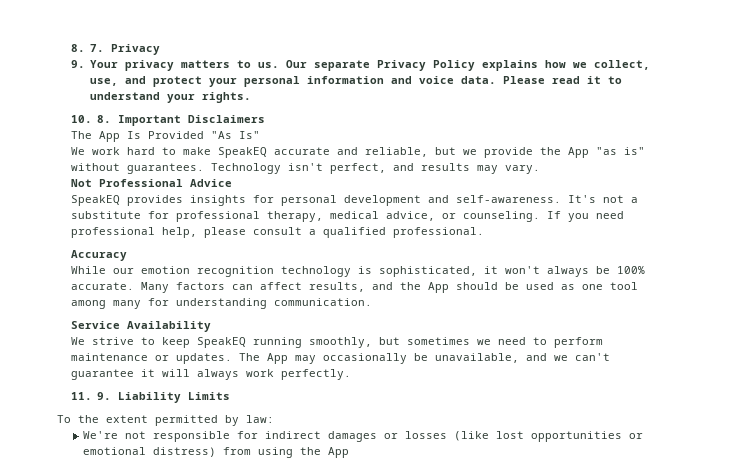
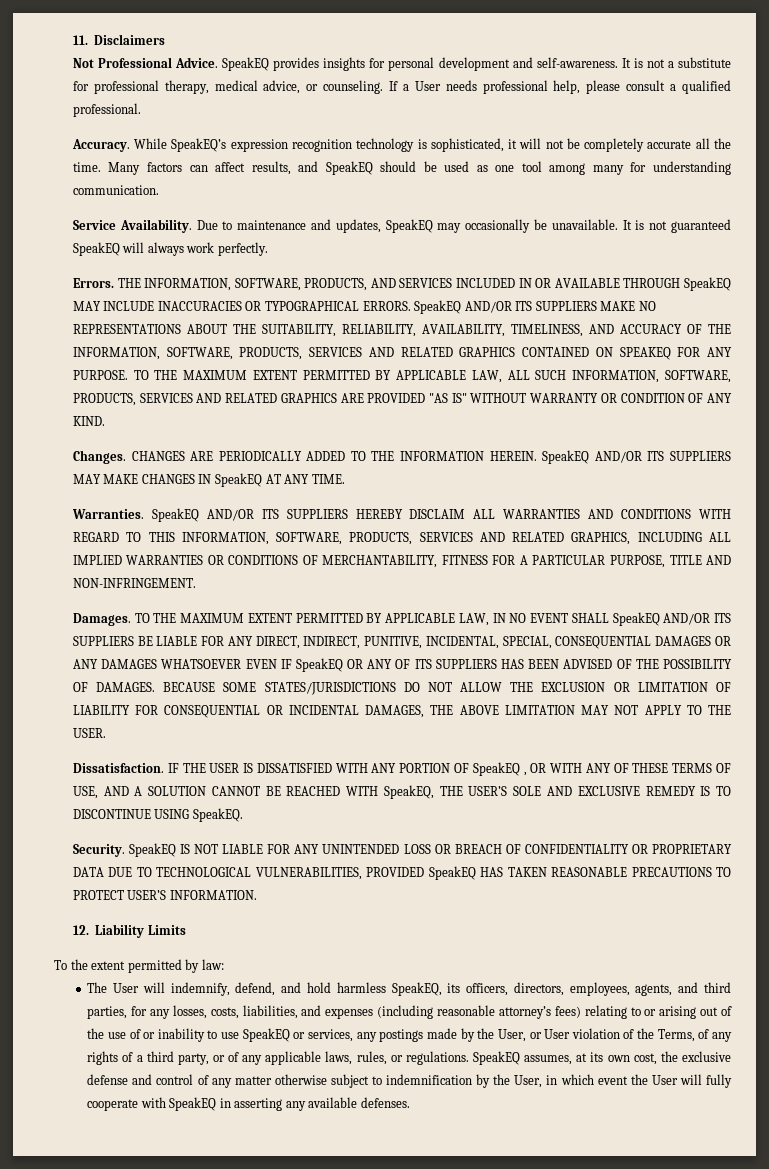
[70,44,161,55] [70,60,651,71] [90,76,623,87] [90,92,252,103] [70,115,266,126] [70,131,260,142] [70,147,645,158] [70,163,540,174] 8. 7. Privacy // 9. Your privacy matters to us. Our separate Privacy Policy explains how we collect, use, and protect your personal information and voice data. Please read it to understand your rights. // 10. 8. Important Disclaimers // The App Is Provided "As Is" // We work hard to make SpeakEQ accurate and reliable, but we provide the App "as is" without guarantees. Technology isn't perfect, and results may vary. -> [72,34,166,45] 11. Disclaimers
[189,179,232,187] Advice // -> [175,57,219,68] Advice.
[567,195,596,203] It's -> [621,58,643,68] It is
[567,211,624,222] you need -> [402,80,477,91] a User needs
[70,250,127,261] [70,266,190,274] Accuracy // While our emotion -> [71,138,288,152] Accuracy. While SpeakEQ’s expression
[504,266,645,277] [70,282,134,290] won't always be 100% accurate. -> [519,138,732,152] [72,162,101,172] will not be completely accurate all the time.
[399,282,449,293] the App -> [325,161,373,175] SpeakEQ
[126,321,211,332] [70,337,603,348] [70,353,610,364] [70,369,351,380] [70,392,112,400] Availability // We strive to keep SpeakEQ running smoothly, but sometimes we need to perform maintenance or updates. The App may occasionally be unavailable, and we can't guarantee it will always work perfectly. // 11. 9. -> [119,219,731,233] [72,242,268,256] [72,277,731,291] [72,300,656,314] [72,324,732,337] [72,347,733,360] [72,370,732,383] [72,393,733,406] [72,416,105,426] [72,450,731,464] [72,473,345,487] [71,508,731,522] [72,532,731,545] [72,555,732,568] [72,578,196,588] [72,612,731,626] [72,636,732,649] [72,658,733,672] [72,682,731,695] [72,705,732,718] [72,728,106,738] [72,762,732,776] [72,785,731,799] [72,808,243,822] [72,843,733,857] [72,866,732,880] [72,890,257,900] [72,925,89,935] Availability. Due to maintenance and updates, SpeakEQ may occasionally be unavailable. It is not guaranteed SpeakEQ will always work perfectly. // Errors. THE INFORMATION, SOFTWARE, PRODUCTS, AND SERVICES INCLUDED IN OR AVAILABLE THROUGH SpeakEQ MAY INCLUDE INACCURACIES OR TYPOGRAPHICAL ERRORS. SpeakEQ AND/OR ITS SUPPLIERS MAKE NO REPRESENTATIONS ABOUT THE SUITABILITY, RELIABILITY, AVAILABILITY, TIMELINESS, AND ACCURACY OF THE INFORMATION, SOFTWARE, PRODUCTS, SERVICES AND RELATED GRAPHICS CONTAINED ON SPEAKEQ FOR ANY PURPOSE. TO THE MAXIMUM EXTENT PERMITTED BY APPLICABLE LAW, ALL SUCH INFORMATION, SOFTWARE, PRODUCTS, SERVICES AND RELATED GRAPHICS ARE PROVIDED "AS IS" WITHOUT WARRANTY OR CONDITION OF ANY KIND. // Changes. CHANGES ARE PERIODICALLY ADDED TO THE INFORMATION HEREIN. SpeakEQ AND/OR ITS SUPPLIERS MAY MAKE CHANGES IN SpeakEQ AT ANY TIME. // Warranties. SpeakEQ AND/OR ITS SUPPLIERS HEREBY DISCLAIM ALL WARRANTIES AND CONDITIONS WITH REGARD TO THIS INFORMATION, SOFTWARE, PRODUCTS, SERVICES AND RELATED GRAPHICS, INCLUDING ALL IMPLIED WARRANTIES OR CONDITIONS OF MERCHANTABILITY, FITNESS FOR A PARTICULAR PURPOSE, TITLE AND NON-INFRINGEMENT. // Damages. TO THE MAXIMUM EXTENT PERMITTED BY APPLICABLE LAW, IN NO EVENT SHALL SpeakEQ AND/OR ITS SUPPLIERS BE LIABLE FOR ANY DIRECT, INDIRECT, PUNITIVE, INCIDENTAL, SPECIAL, CONSEQUENTIAL DAMAGES OR ANY DAMAGES WHATSOEVER EVEN IF SpeakEQ OR ANY OF ITS SUPPLIERS HAS BEEN ADVISED OF THE POSSIBILITY OF DAMAGES. BECAUSE SOME STATES/JURISDICTIONS DO NOT ALLOW THE EXCLUSION OR LIMITATION OF LIABILITY FOR CONSEQUENTIAL OR INCIDENTAL DAMAGES, THE ABOVE LIMITATION MAY NOT APPLY TO THE USER. // Dissatisfaction. IF THE USER IS DISSATISFIED WITH ANY PORTION OF SpeakEQ , OR WITH ANY OF THESE TERMS OF USE, AND A SOLUTION CANNOT BE REACHED WITH SpeakEQ, THE USER’S SOLE AND EXCLUSIVE REMEDY IS TO DISCONTINUE USING SpeakEQ. // Security. SpeakEQ IS NOT LIABLE FOR ANY UNINTENDED LOSS OR BREACH OF CONFIDENTIALITY OR PROPRIETARY DATA DUE TO TECHNOLOGICAL VULNERABILITIES, PROVIDED SpeakEQ HAS TAKEN REASONABLE PRECAUTIONS TO PROTECT USER’S INFORMATION. // 12.
[82,431,643,442] [82,447,349,458] We're not responsible for indirect damages or losses (like lost opportunities or emotional distress) from using the App -> [87,982,732,996] [87,1005,732,1019] [87,1028,733,1042] [87,1051,731,1065] [87,1074,732,1088] [87,1097,410,1111] The User will indemnify, defend, and hold harmless SpeakEQ, its officers, directors, employees, agents, and third parties, for any losses, costs, liabilities, and expenses (including reasonable attorney’s fees) relating to or arising out of the use of or inability to use SpeakEQ or services, any postings made by the User, or User violation of the Terms, of any rights of a third party, or of any applicable laws, rules, or regulations. SpeakEQ assumes, at its own cost, the exclusive defense and control of any matter otherwise subject to indemnification by the User, in which event the User will fully cooperate with SpeakEQ in asserting any available defenses.

